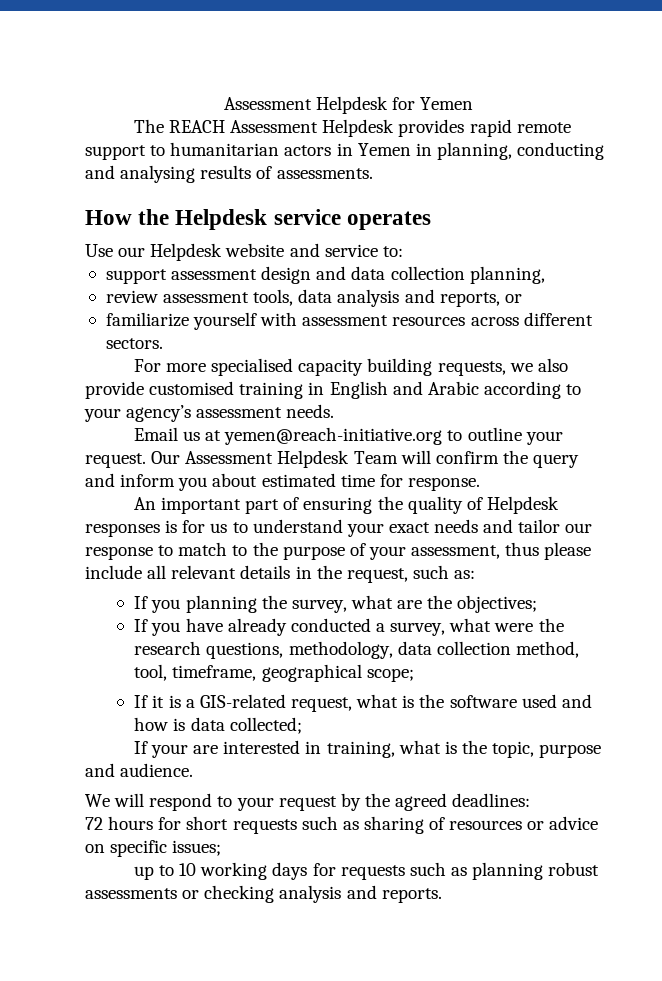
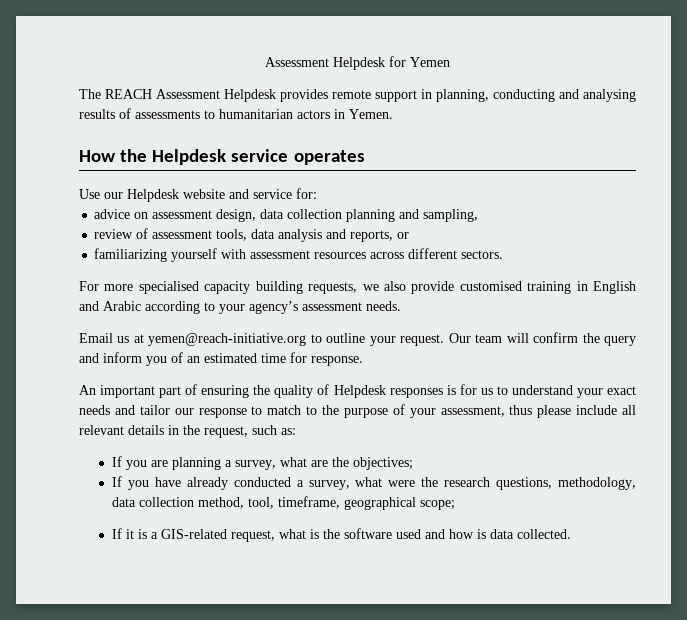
[469,119,512,137] rapid -> (328, 95) none
[150,142,411,156] to humanitarian actors in Yemen -> (417, 96) none
[276,168,373,179] assessments. -> [135,109,393,119] assessments to humanitarian actors in Yemen.
[382,246,403,257] [105,266,545,284] to: // support assessment design and data collection planning, -> [296,188,317,199] [94,209,479,222] for: // advice on assessment design, data collection planning and sampling,
(158, 296) none -> [136,228,149,239] of
[105,312,189,327] familiarize -> [94,248,168,262] familiarizing
[185,450,398,468] Assessment Helpdesk Team -> [475,334,503,343] team
[212,473,258,487] about -> [171,352,200,363] of an
[185,595,287,613] planning the -> [151,457,233,470] are planning a
[229,717,302,734] [133,740,602,758] [85,763,194,777] [85,793,531,811] [85,816,599,834] [85,840,222,857] [133,862,600,880] [85,885,442,903] collected; // If your are interested in training, what is the topic, purpose and audience. // We will respond to your request by the agreed deadlines: // 72 hours for short requests such as sharing of resources or advice on specific issues; // up to 10 working days for requests such as planning robust assessments or checking analysis and reports. -> [517,529,572,539] collected.

